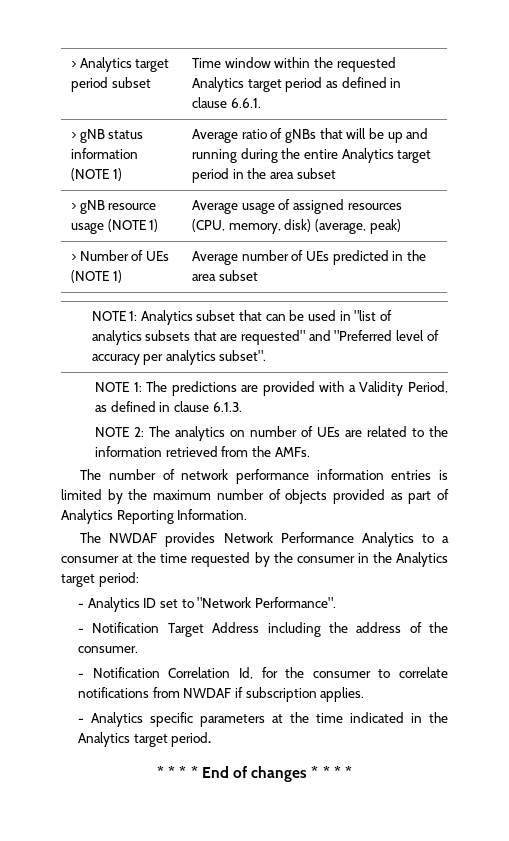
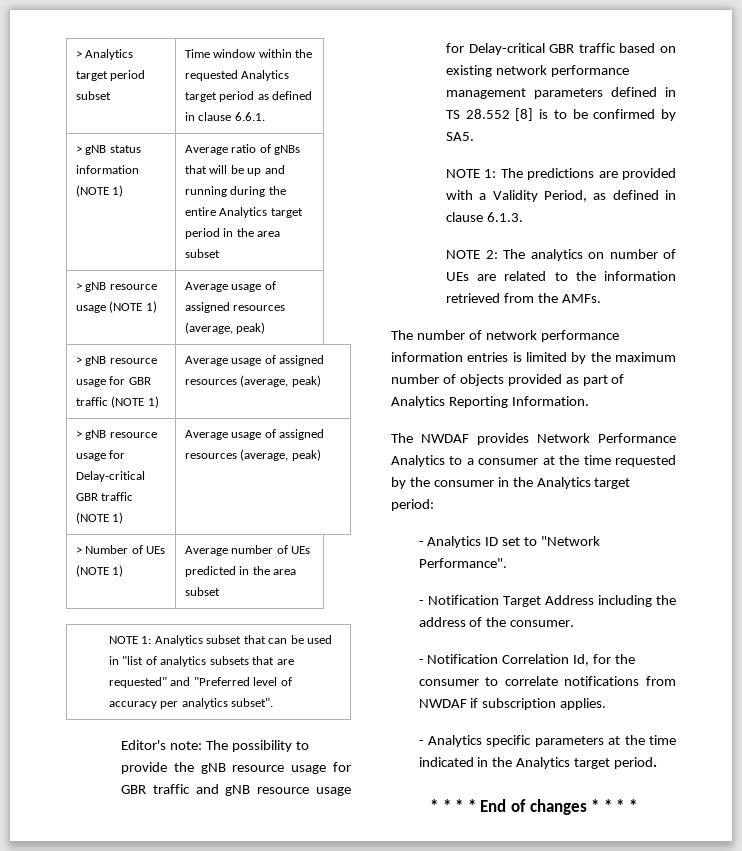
[192,219,312,234] (CPU, memory, disk) -> [184,322,266,334] [75,356,157,366] [75,376,151,387] [75,396,159,408] [184,355,325,366] [184,375,321,387] [75,430,157,440] [75,450,126,461] [75,471,145,482] [75,492,134,501] [75,512,124,524] [184,429,325,440] [184,453,237,459] (average, peak) // > gNB resource usage for GBR traffic (NOTE 1) | Average usage of assigned resources (average, peak) // > gNB resource usage for Delay-critical GBR traffic (NOTE 1) | Average usage of assigned resources
(267, 355) none -> [121,740,309,752] [121,762,351,774] [121,784,351,796] [446,43,676,55] [446,65,629,77] [446,87,676,99] [446,108,676,121] [446,132,475,141] // Editor's note: The possibility to provide the gNB resource usage for GBR traffic and gNB resource usage for Delay-critical GBR traffic based on existing network performance management parameters defined in TS 28.552 [8] is to be confirmed by SA5.

